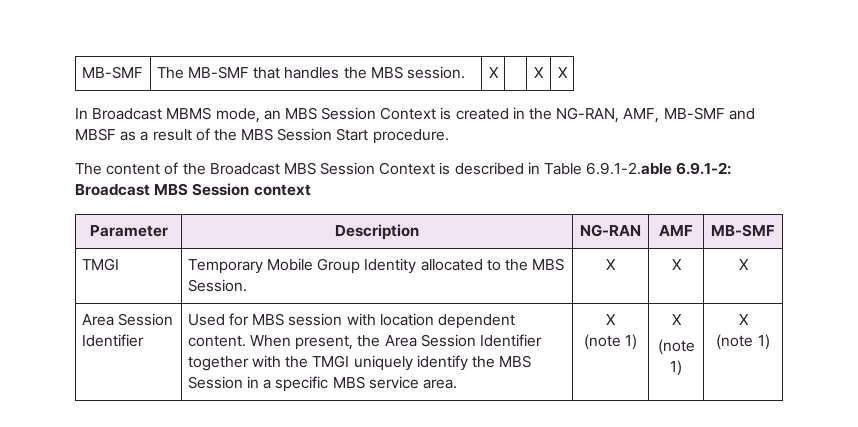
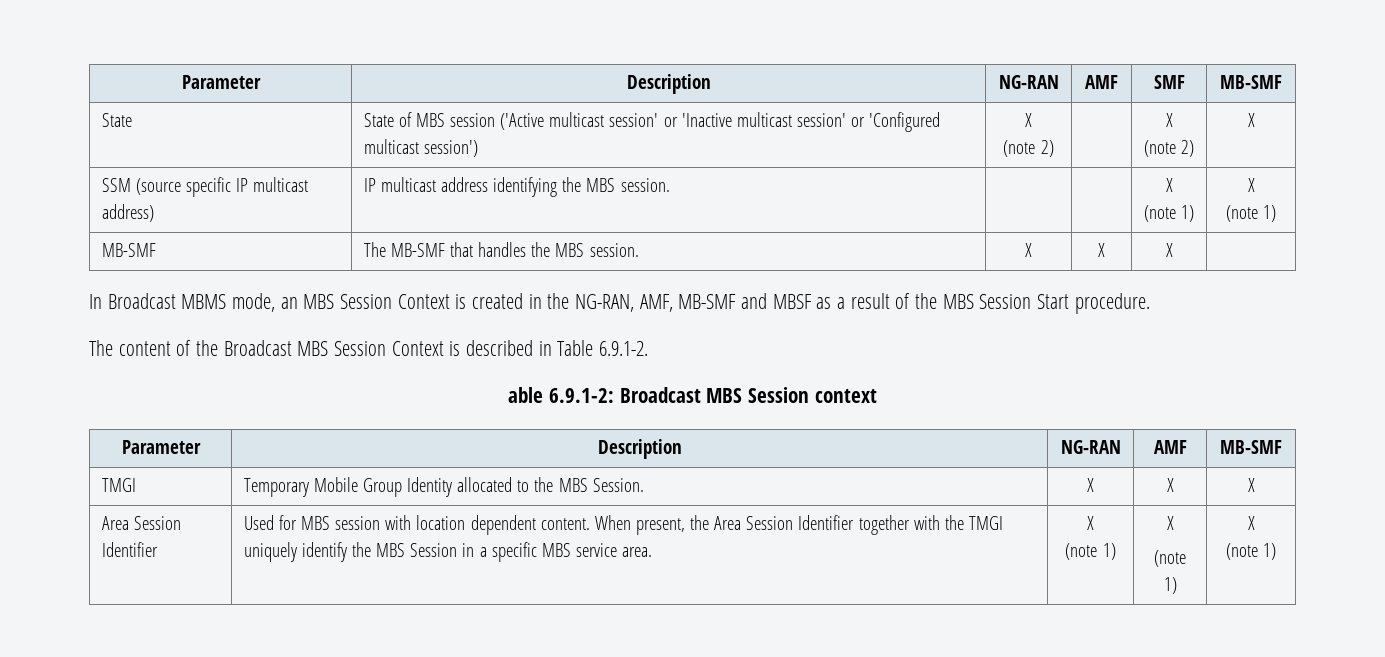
(81, 72) none -> [181,75,261,89] [626,74,711,94] [998,75,1059,89] [1085,75,1118,89] [1153,75,1185,89] [1220,75,1282,89] [101,113,132,127] [363,112,941,132] [363,139,478,157] [1025,113,1032,127] [1003,140,1054,157] [1165,113,1173,127] [1143,140,1195,157] [1247,113,1255,127] [101,177,309,197] [101,204,154,222] [363,177,670,197] [1165,178,1173,192] [1143,205,1195,222] [1247,178,1255,192] [1225,205,1277,222] Parameter | Description | NG-RAN | AMF | SMF | MB-SMF // State | State of MBS session ('Active multicast session' or 'Inactive multicast session' or 'Configured multicast session') | X // (note 2) | | X // (note 2) | X // SSM (source specific IP multicast address) | IP multicast address identifying the MBS session. | | | X // (note 1) | X // (note 1) //
[534,67,544,78] [557,67,568,78] | X | X -> [1098,243,1105,257] [1165,243,1173,257] X | X |
[586,162,673,175] 6.9.1-2.able -> [599,341,649,356] [508,387,544,403] 6.9.1-2. // able

